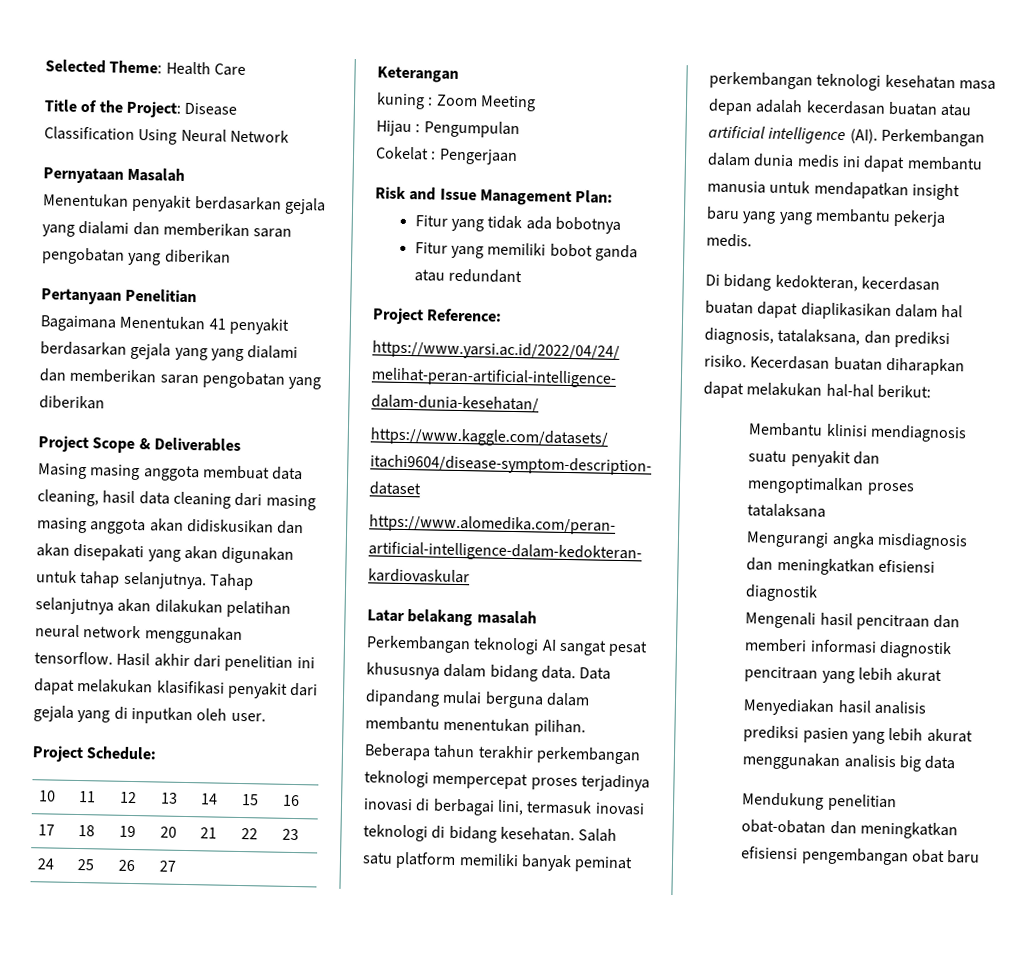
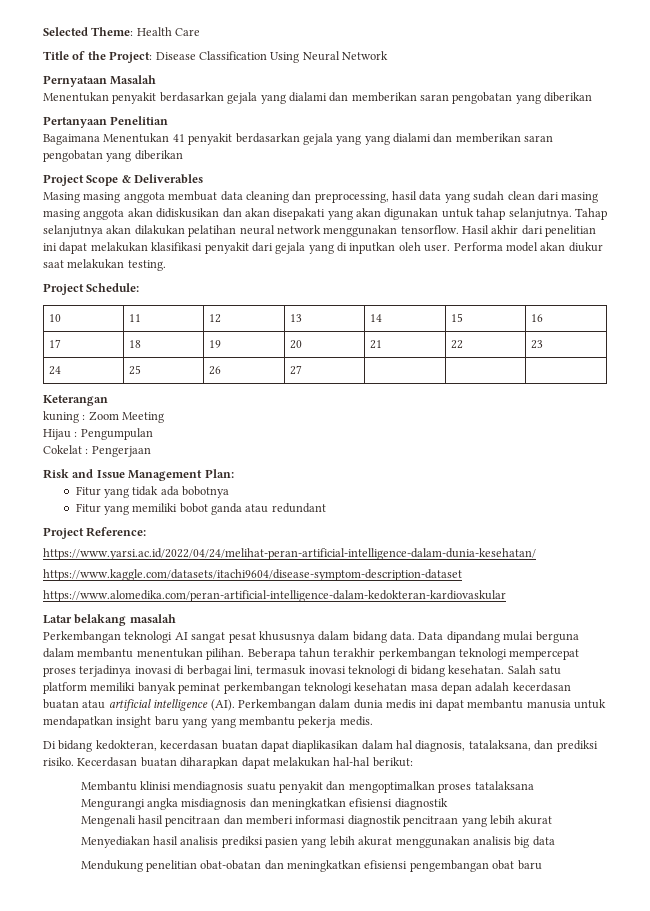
[37,489,231,509] cleaning, hasil data cleaning -> [245,191,535,203] cleaning dan preprocessing, hasil data yang sudah clean
(266, 717) none -> [453,242,603,252] [43,259,166,271] Performa model akan diukur saat melakukan testing.

